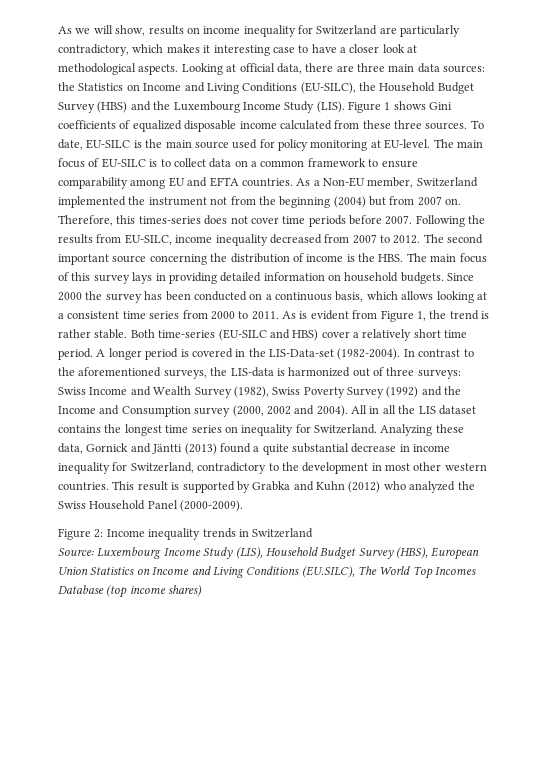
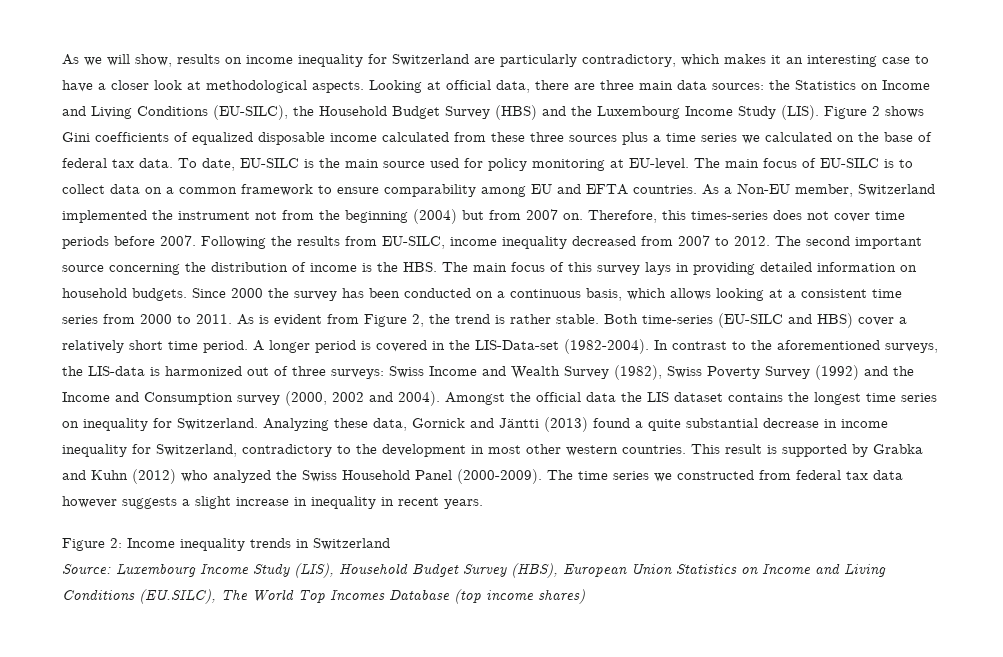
(211, 49) none -> [786,57,803,64] an
[384,102,391,110] 1 -> [872,106,880,116] 2
[425,122,468,130] sources. -> [569,132,932,145] [62,158,173,168] sources plus a time series we calculated on the base of federal tax data.
[416,311,426,321] 1, -> [412,314,424,327] 2,
[351,405,396,414] All in all -> [445,392,616,405] Amongst the official data
(244, 506) none -> [547,470,903,482] [62,496,483,509] The time series we constructed from federal tax data however suggests a slight increase in inequality in recent years.

